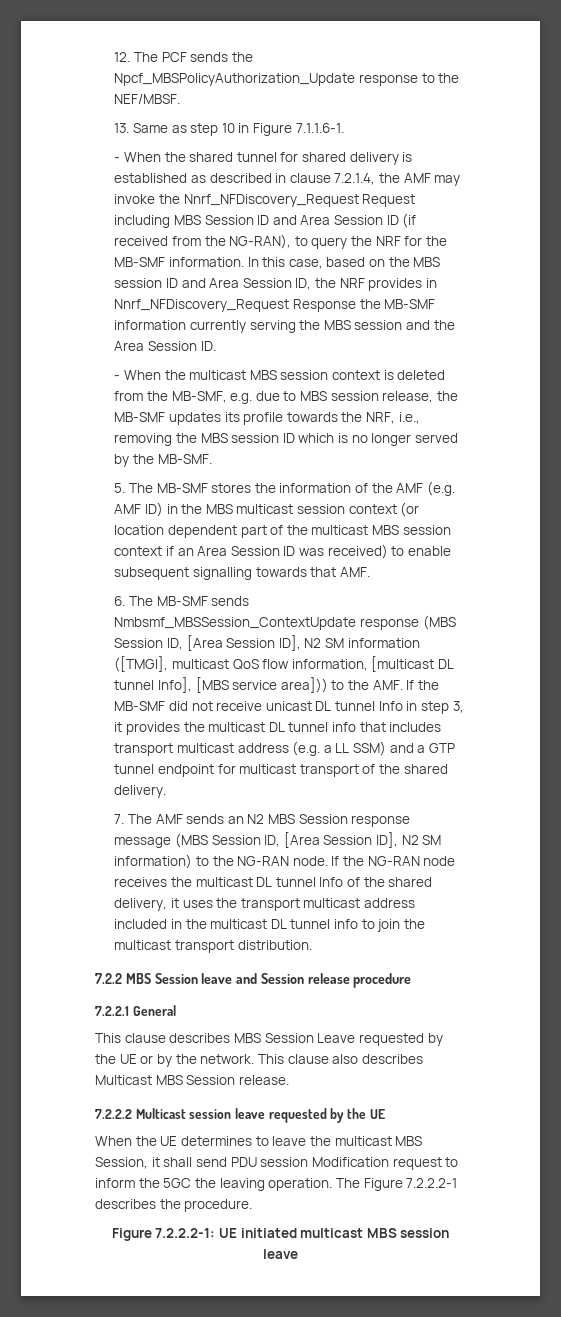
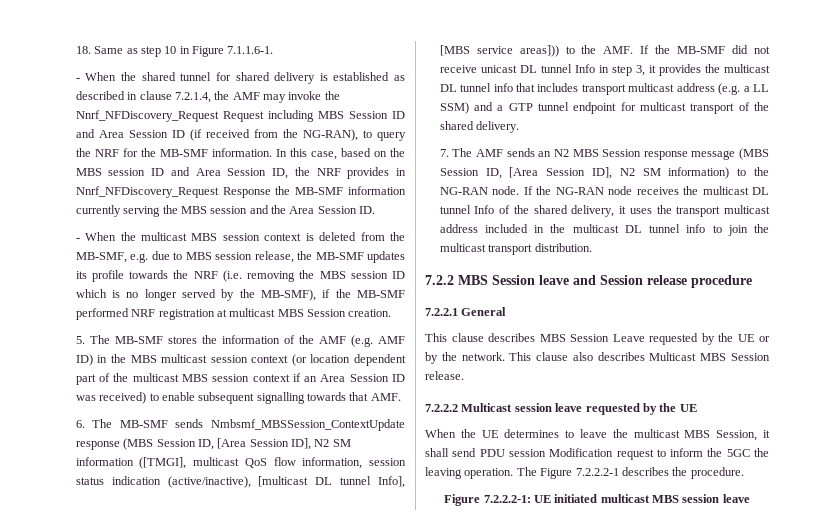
[114,52,253,62] [114,73,460,86] [114,94,181,104] [114,123,130,133] 12. The PCF sends the Npcf_MBSPolicyAuthorization_Update response to the NEF/MBSF. // 13. -> [75,46,91,54] 18.
[366,412,420,424] NRF, i.e., -> [193,270,242,282] NRF (i.e.
[157,454,212,464] MB-SMF. -> [261,289,405,301] [75,308,392,320] MB-SMF), if the MB-SMF performed NRF registration at multicast MBS Session creation.
(368, 665) none -> [369,458,406,466] [75,476,251,488] session status indication (active/inactive),
[280,677,328,693] area])) -> [519,45,559,57] areas]))

